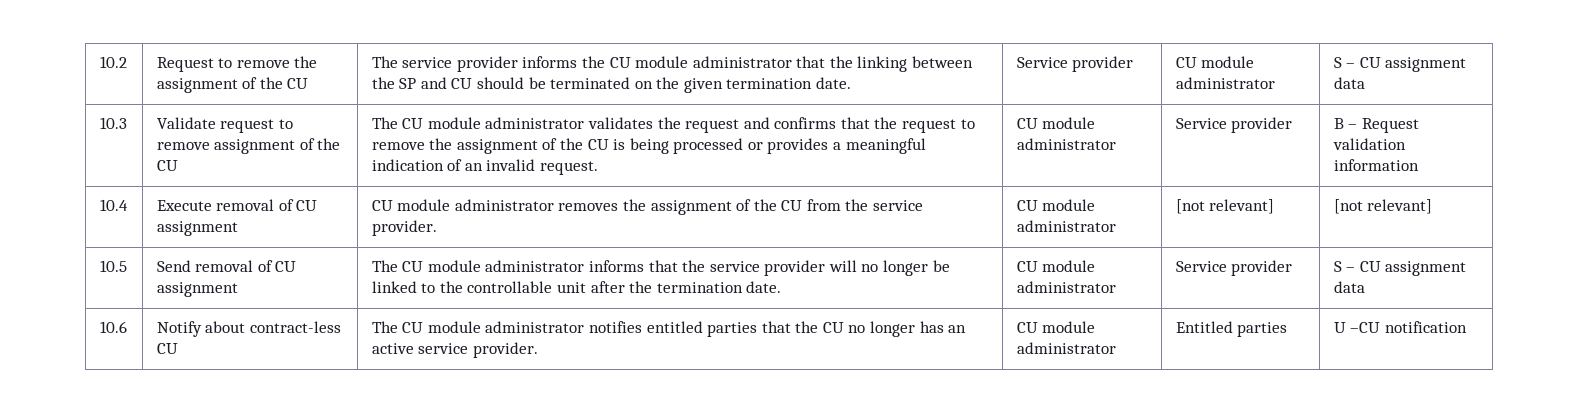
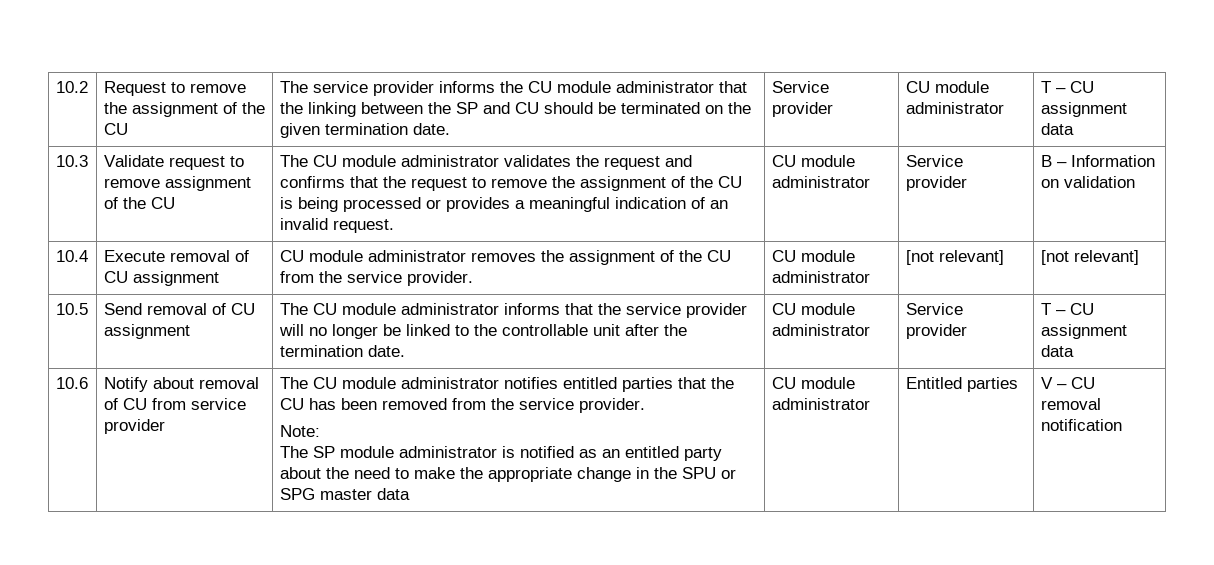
[1333,57,1342,68] S -> [1040,81,1051,93] T
[1361,118,1419,133] Request -> [1070,155,1155,167] [1040,179,1059,188] Information on
[1333,159,1419,171] information -> (1135, 182) none
[1333,261,1342,272] S -> [1040,303,1051,315] T
[249,321,341,333] [156,343,178,354] contract-less CU -> [198,377,259,389] [103,398,246,410] [103,419,165,434] removal of CU from service provider
[848,321,967,337] [371,342,538,358] no longer has an active service provider. -> [308,398,645,413] [279,425,320,437] [279,446,722,461] [279,467,736,482] [279,488,410,500] has been removed from the service provider. // Note: // The SP module administrator is notified as an entitled party about the need to make the appropriate change in the SPU or SPG master data
[1333,322,1381,333] U –CU -> [1040,377,1095,389] [1040,398,1101,410] V – CU removal

